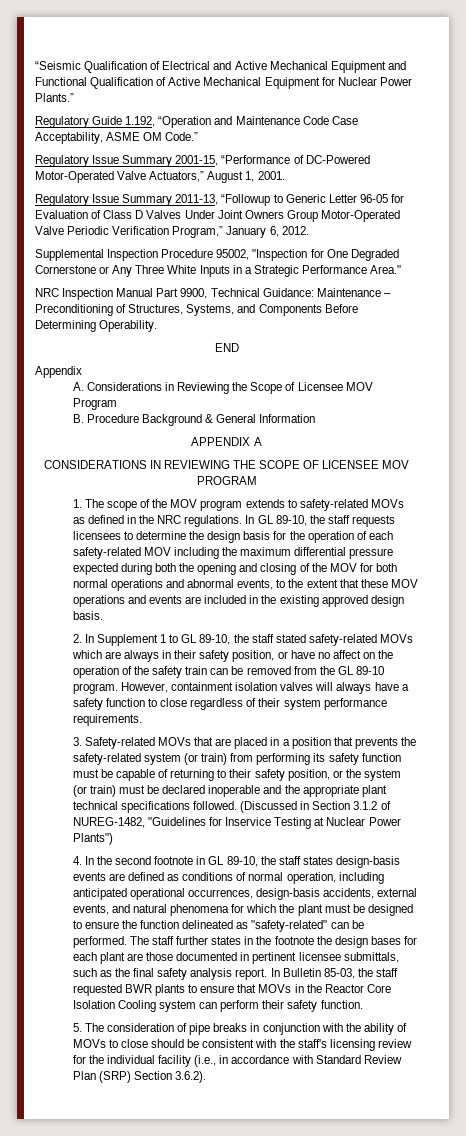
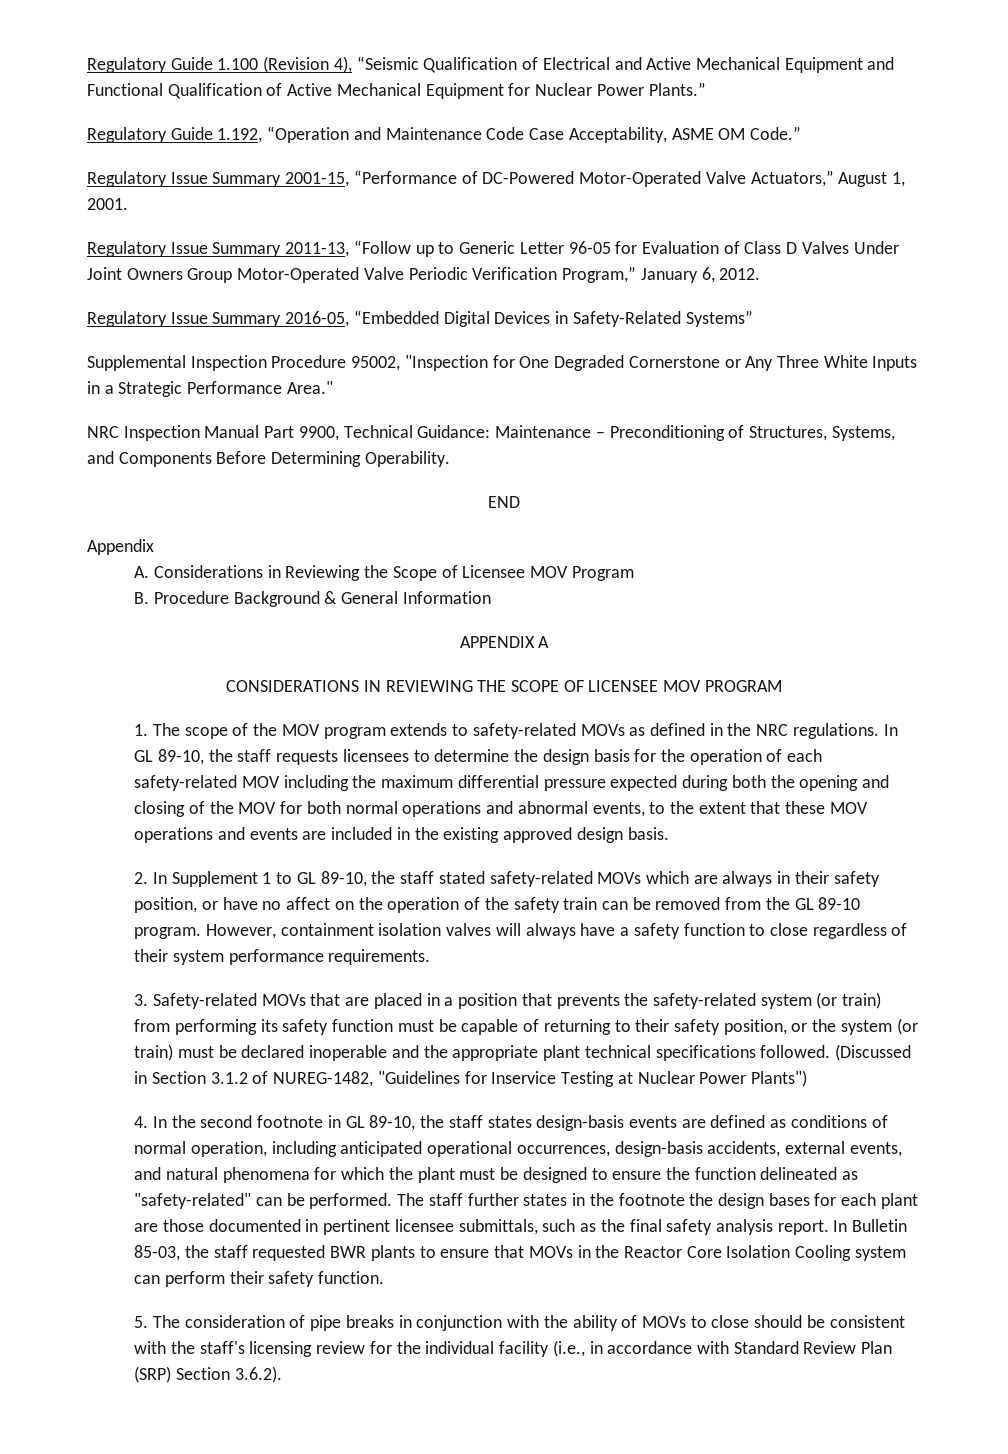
(35, 65) none -> [87,56,352,73] Regulatory Guide 1.100 (Revision 4),
[221,194,271,206] “Followup -> [353,240,434,257] “Follow up
(309, 230) none -> [87,310,753,327] // Regulatory Issue Summary 2016-05, “Embedded Digital Devices in Safety-Related Systems”

